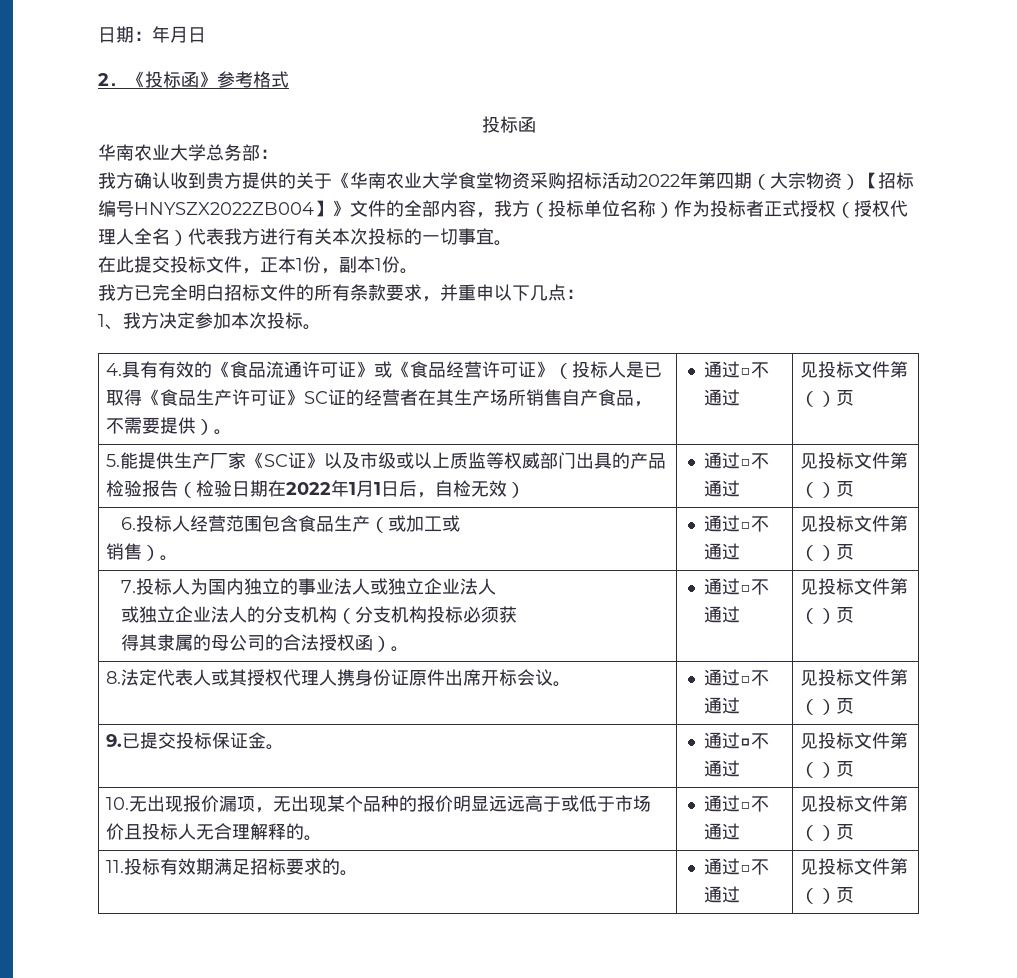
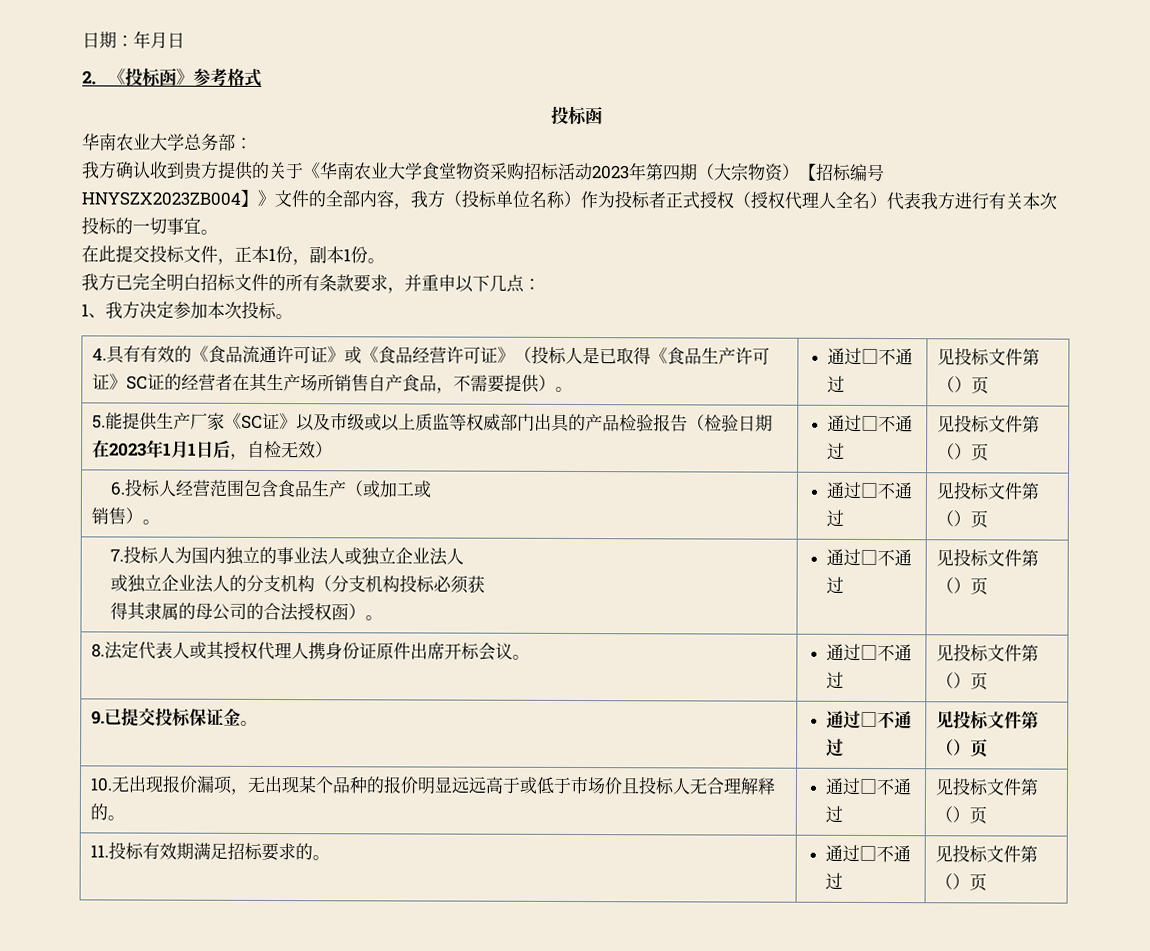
[638,174,680,187] 2022 -> [591,165,630,180] 2023
[134,202,314,215] HNYSZX2022ZB004 -> [81,191,241,206] HNYSZX2023ZB004
[286,482,332,495] 2022 -> [109,442,148,457] 2023

